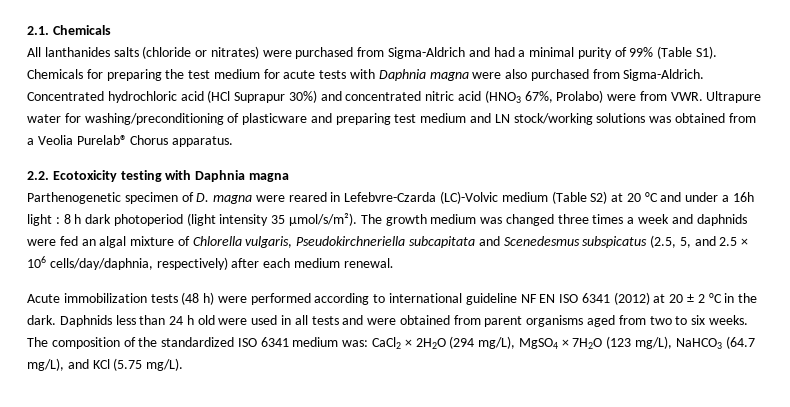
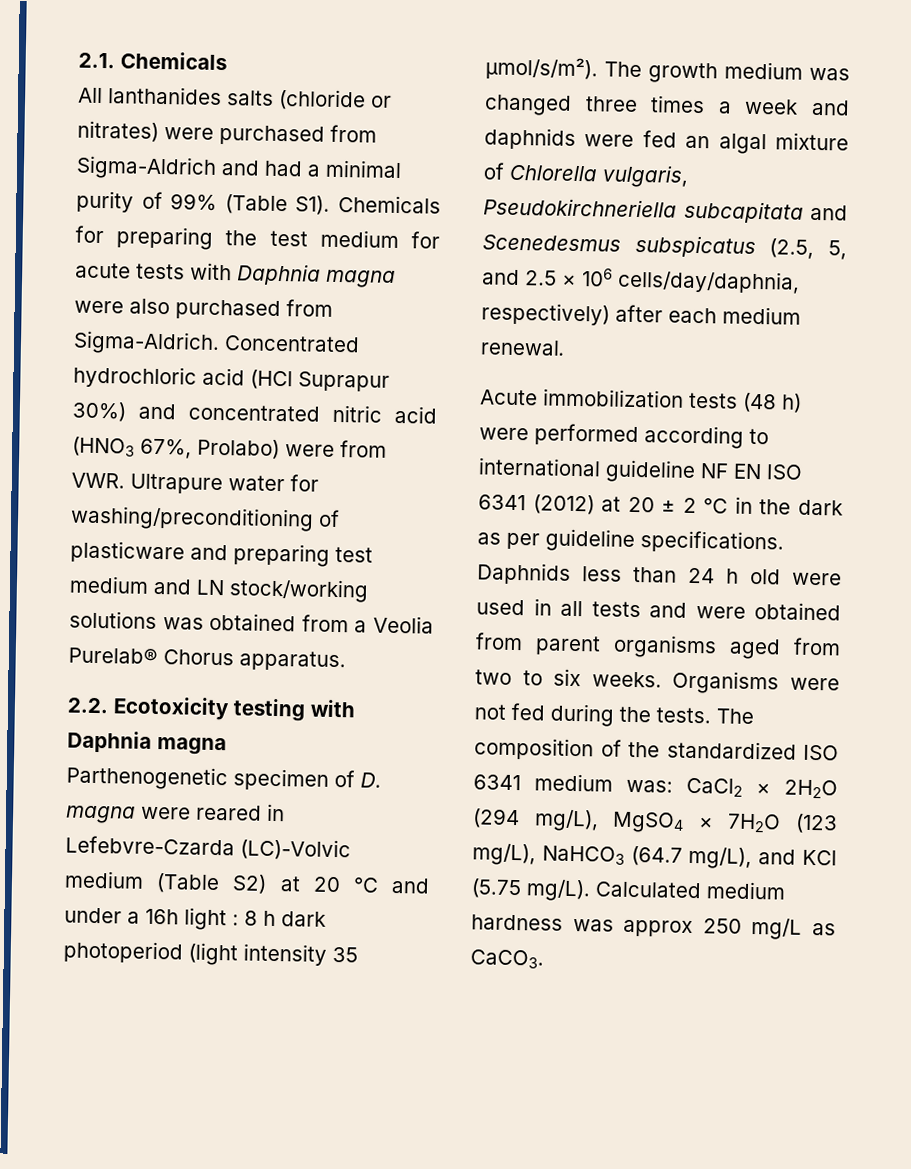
[27,315,56,325] dark. -> [798,499,843,516] [477,528,784,554] dark as per guideline specifications.
(748, 320) none -> [672,670,840,695] [474,702,711,727] Organisms were not fed during the tests.
(184, 364) none -> [595,881,786,900] [471,914,836,940] [470,949,544,969] Calculated medium hardness was approx 250 mg/L as CaCO3.

